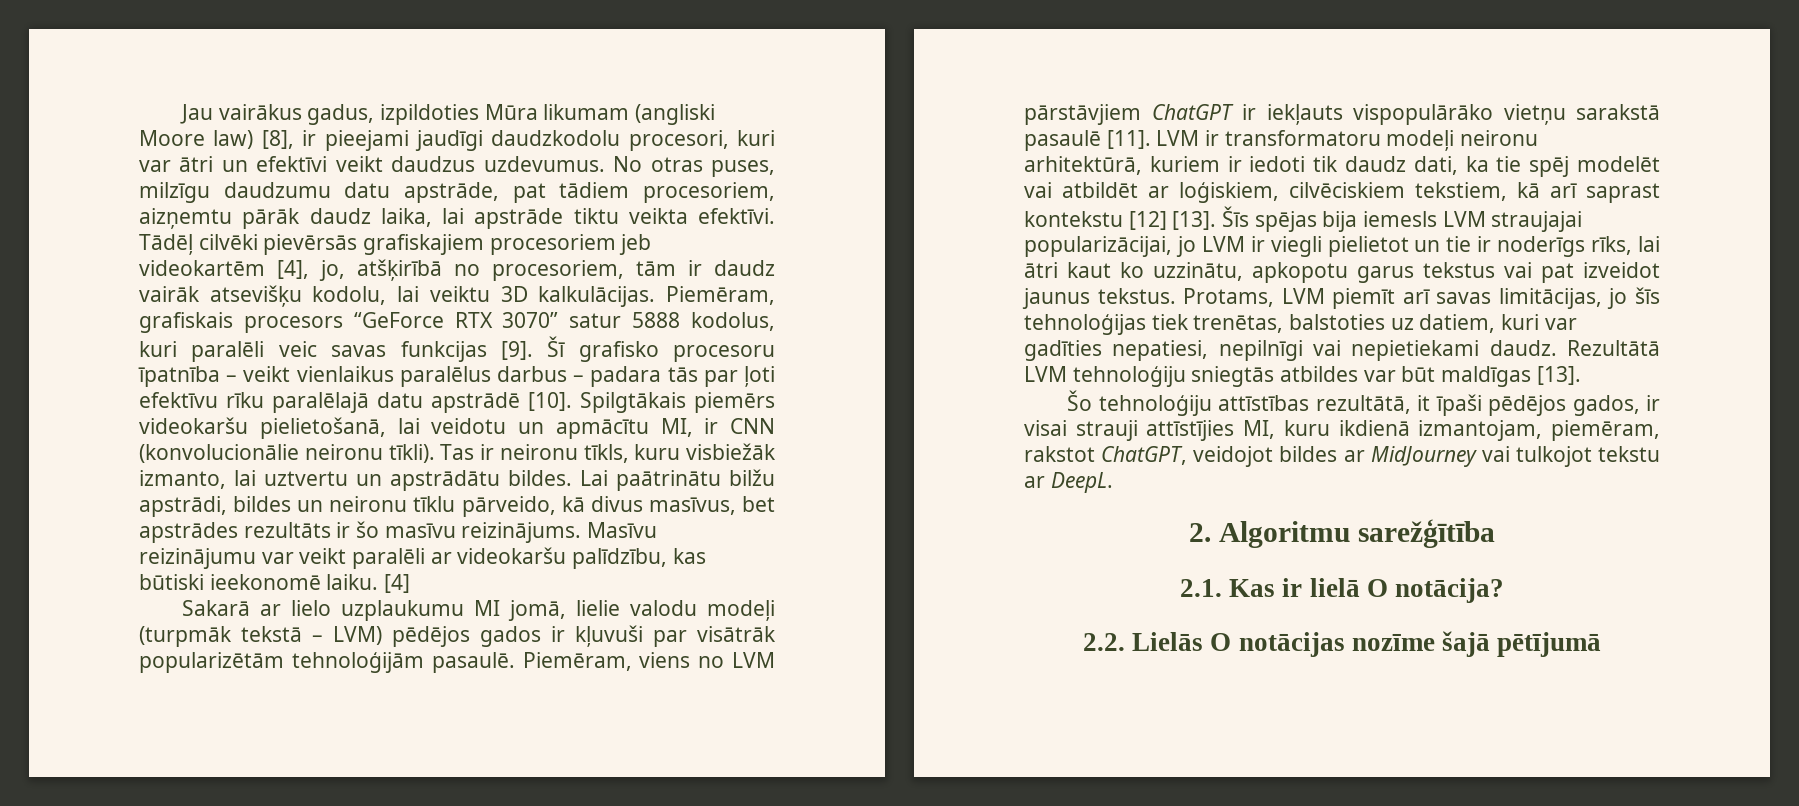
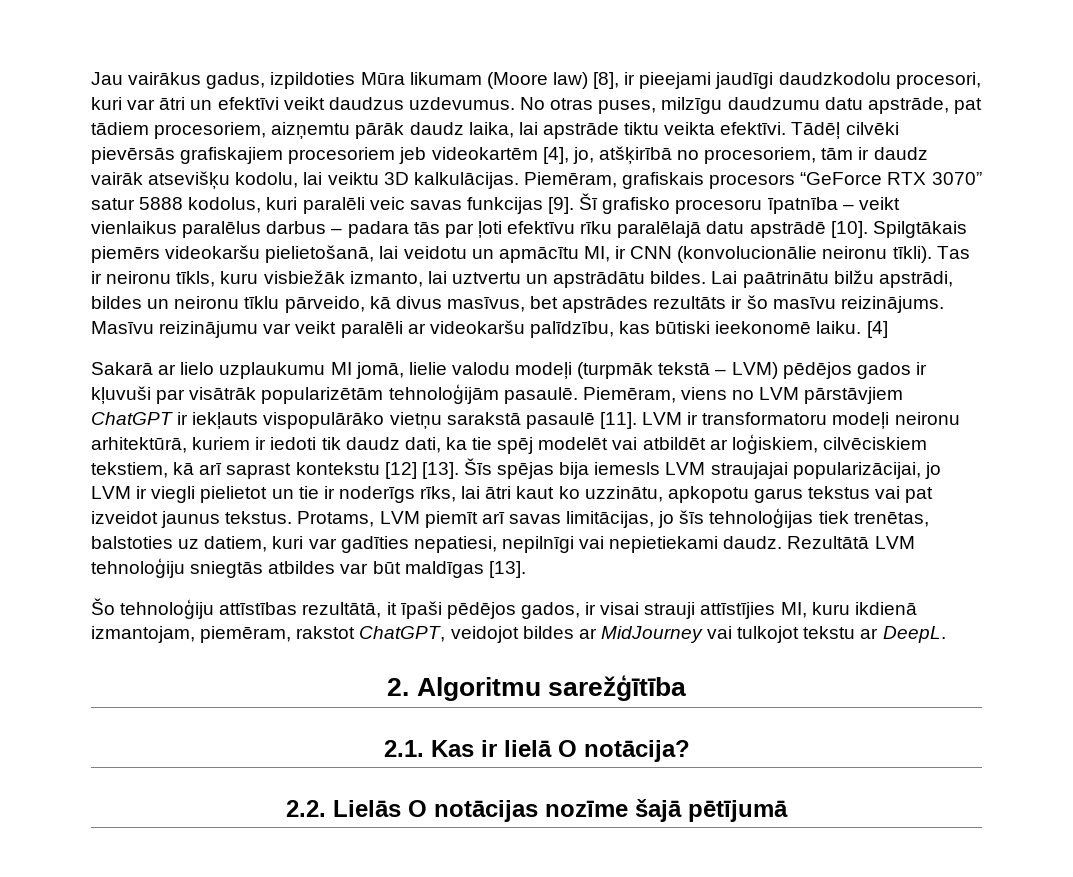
[635,104,716,125] [139,130,205,146] (angliski Moore -> [486,72,548,89] (Moore

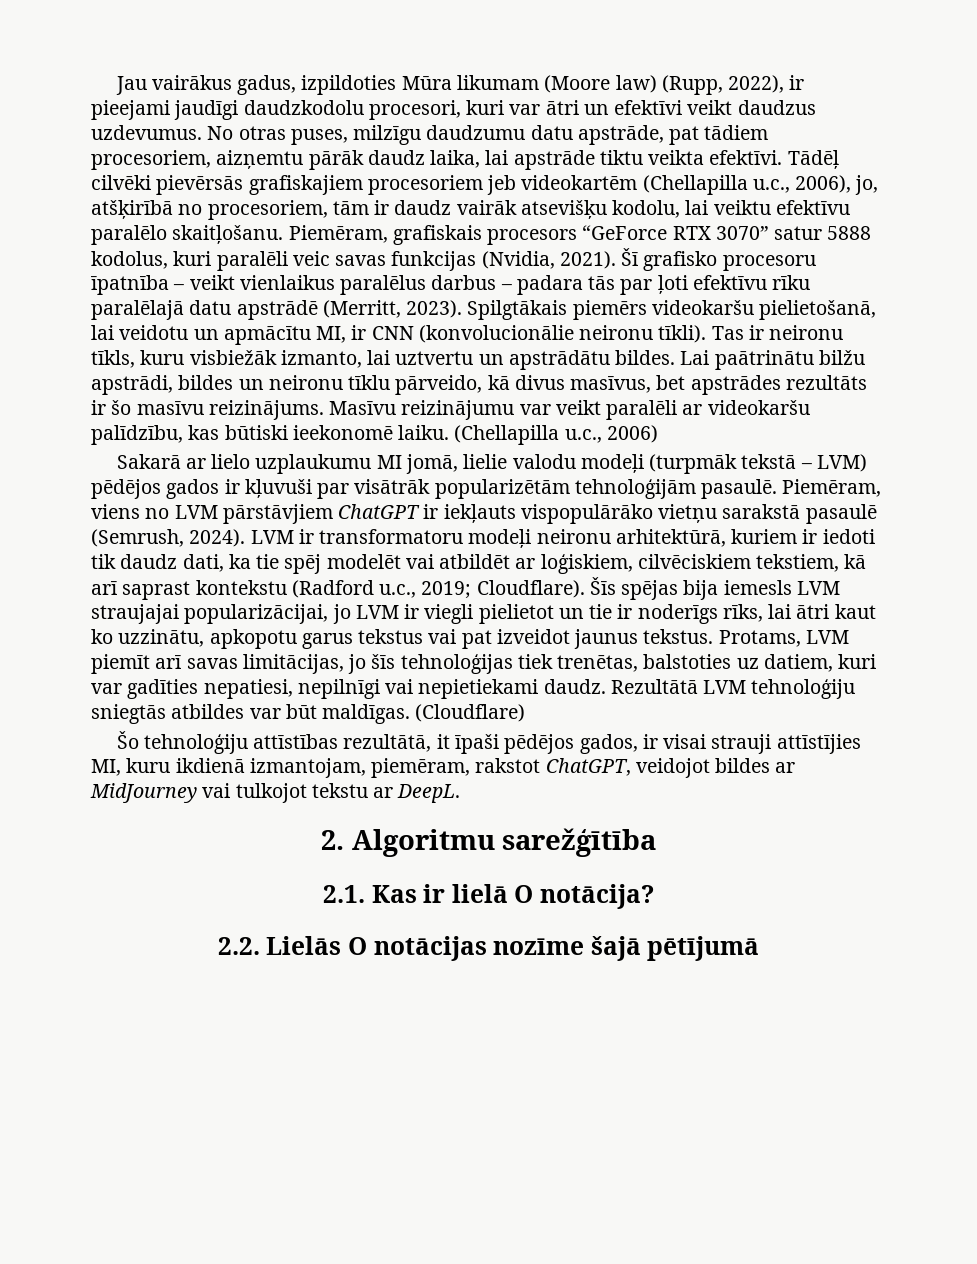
[593,72,620,89] [8], -> [661,75,785,95] (Rupp, 2022),
[542,147,569,164] [4], -> [642,175,852,195] (Chellapilla u.c., 2006),
[383,172,519,189] 3D kalkulācijas. -> [775,200,850,215] [91,225,284,245] efektīvu paralēlo skaitļošanu.
[548,197,575,214] [9]. -> [481,251,616,269] (Nvidia, 2021).
[830,221,868,238] [10]. -> [322,300,463,318] (Merritt, 2023).
[866,321,888,338] [4] -> [454,425,658,445] (Chellapilla u.c., 2006)
[599,412,637,429] [11]. -> [91,529,246,547] (Semrush, 2024).
[384,462,459,479] [12] [13]. -> [291,580,585,599] (Radford u.c., 2019; Cloudflare).
[404,561,526,578] maldīgas [13]. -> [322,704,526,724] maldīgas. (Cloudflare)

